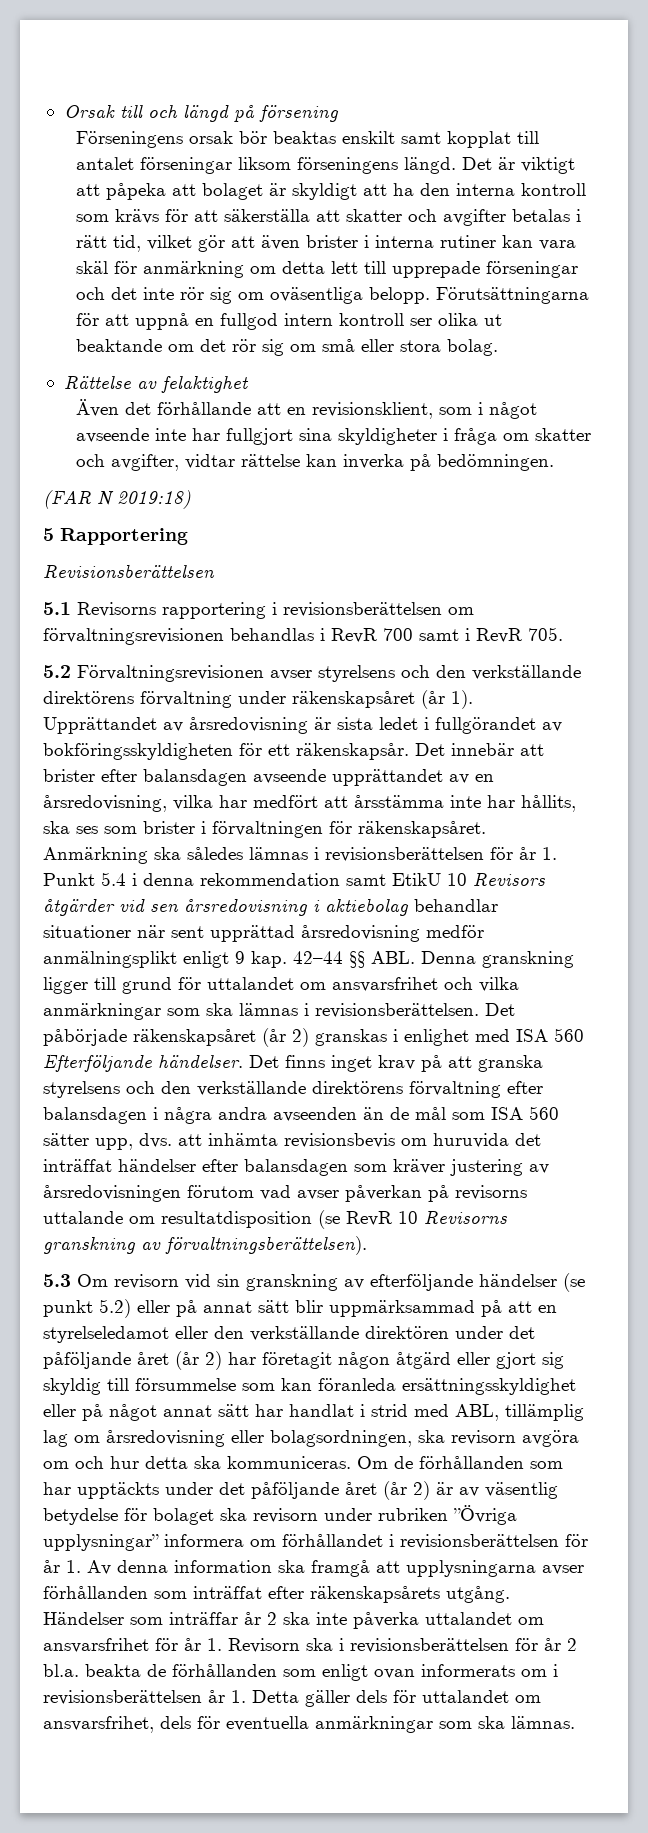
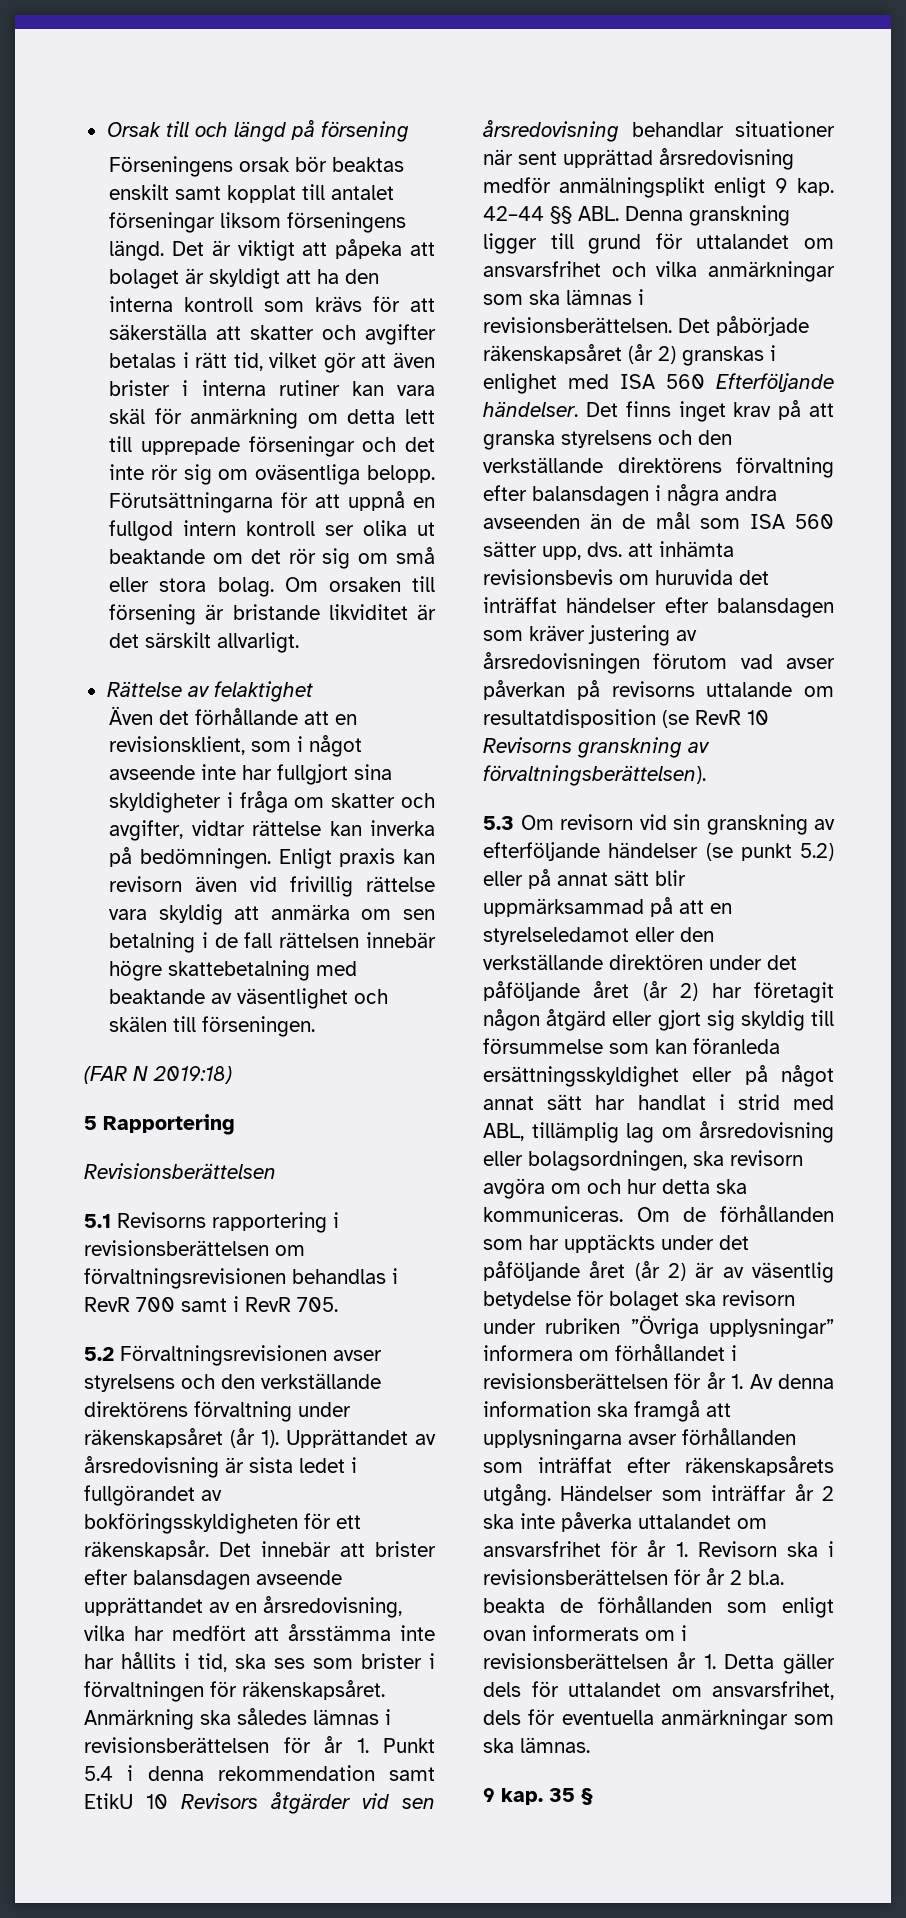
(498, 347) none -> [284,576,435,592] [109,604,436,625] [109,632,300,653] Om orsaken till försening är bristande likviditet är det särskilt allvarligt.
(554, 462) none -> [278,848,435,869] [109,876,435,897] [109,904,436,925] [109,932,436,953] [109,960,358,981] [109,988,389,1009] [109,1016,316,1037] Enligt praxis kan revisorn även vid frivillig rättelse vara skyldig att anmärka om sen betalning i de fall rättelsen innebär högre skattebetalning med beaktande av väsentlighet och skälen till förseningen.
[521,795,576,812] hållits, -> [121,1652,227,1672] hållits i tid,
[313,898,409,916] i aktiebolag -> (619, 131) none
(575, 1722) none -> [483,1788,593,1805] // 9 kap. 35 §

